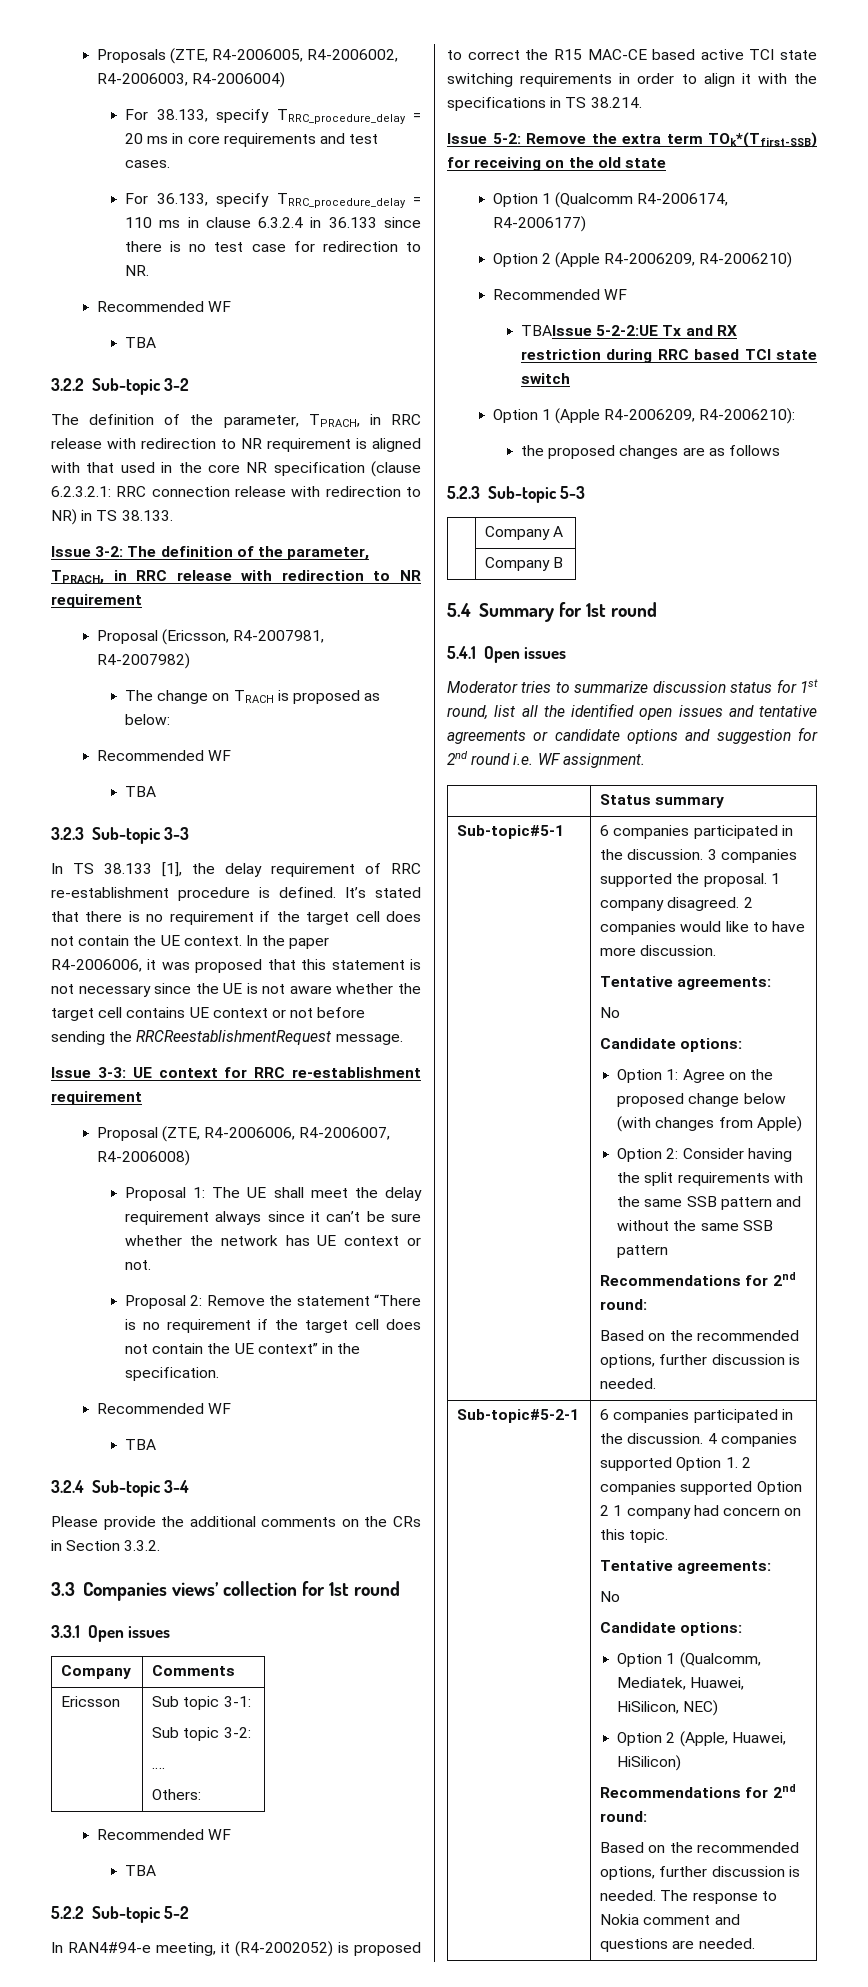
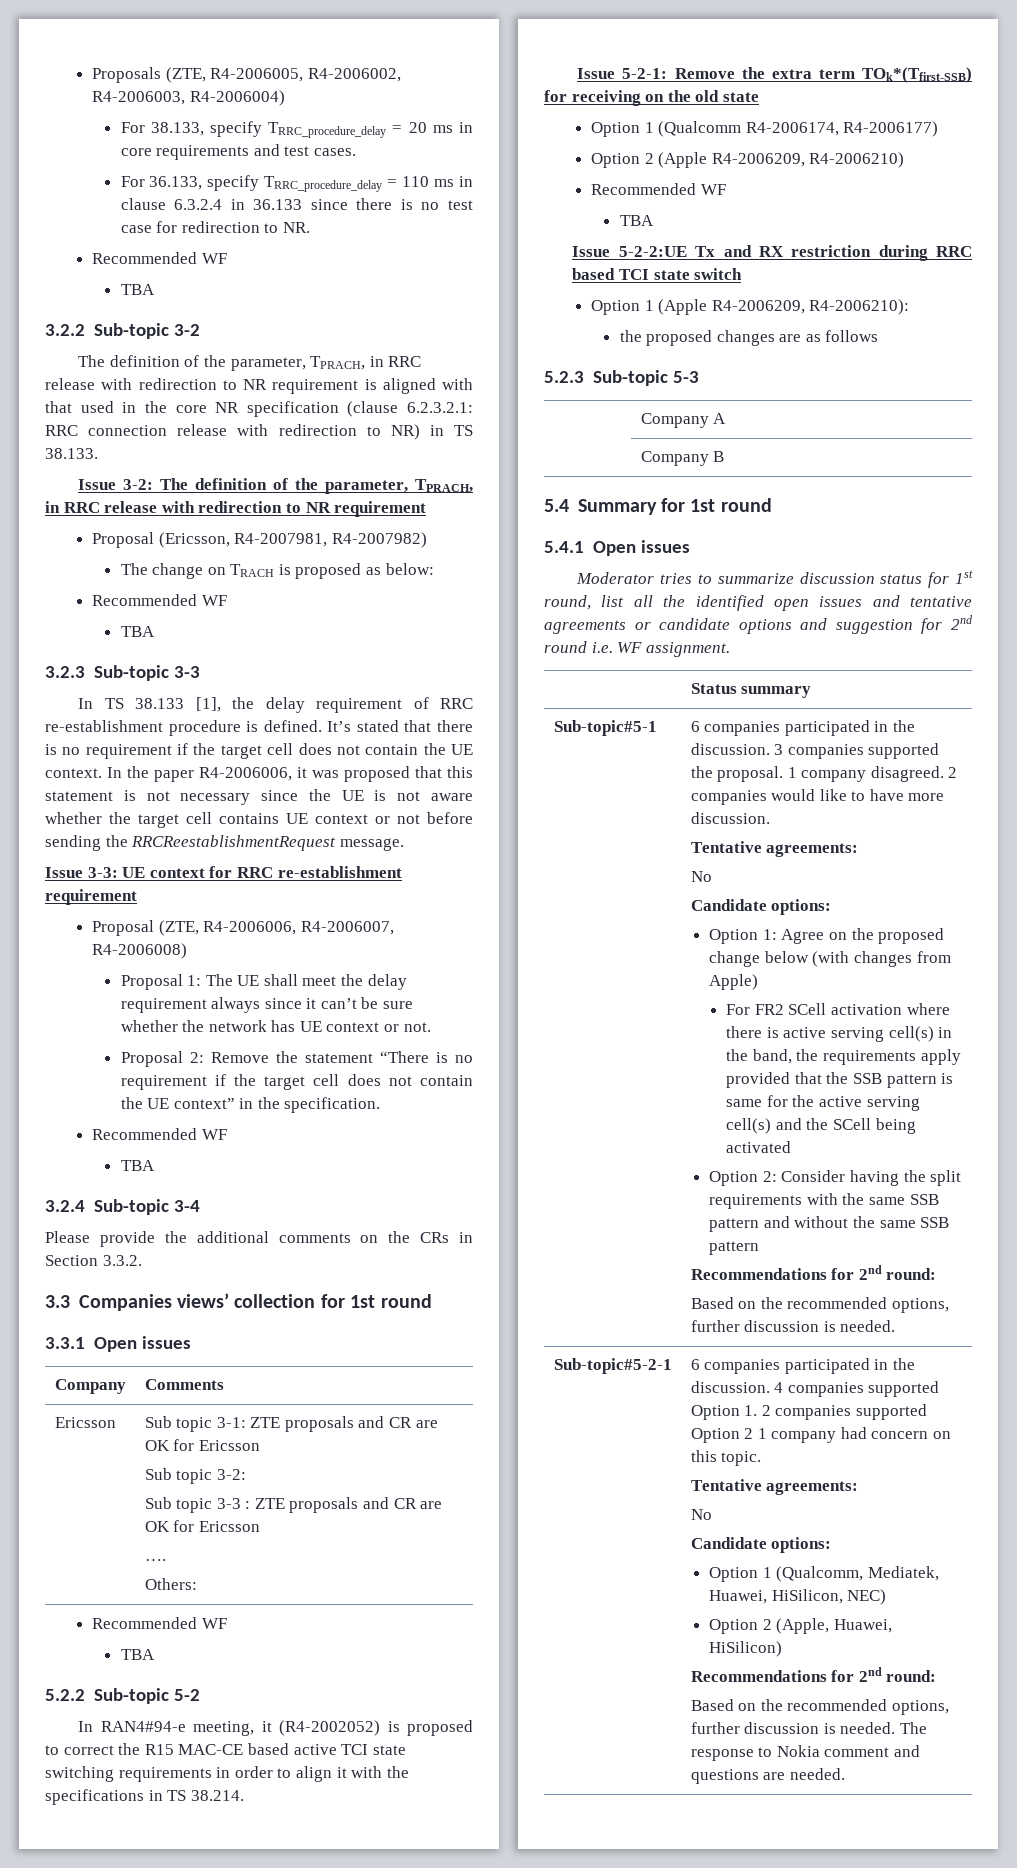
[152,1727,251,1741] // Sub topic 3-2: -> [250,1416,438,1432] [144,1439,260,1451] [144,1468,246,1484] [144,1497,443,1513] [144,1520,260,1532] ZTE proposals and CR are OK for Ericsson // Sub topic 3-2: // Sub topic 3-3 : ZTE proposals and CR are OK for Ericsson
[492,133,521,144] 5-2: -> [622,68,668,79] 5-2-1:
[521,325,593,336] TBAIssue -> [619,215,654,226] [572,246,611,257] TBA // Issue
(802, 1124) none -> [726,1003,950,1015] [726,1026,953,1042] [726,1049,961,1065] [726,1072,954,1088] [726,1095,920,1111] [726,1118,916,1134] [726,1141,792,1153] // For FR2 SCell activation where there is active serving cell(s) in the band, the requirements apply provided that the SSB pattern is same for the active serving cell(s) and the SCell being activated

